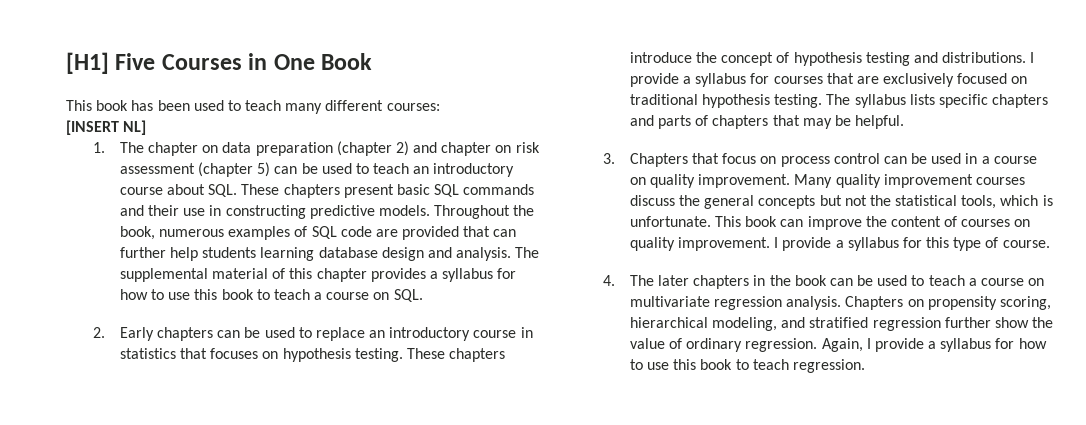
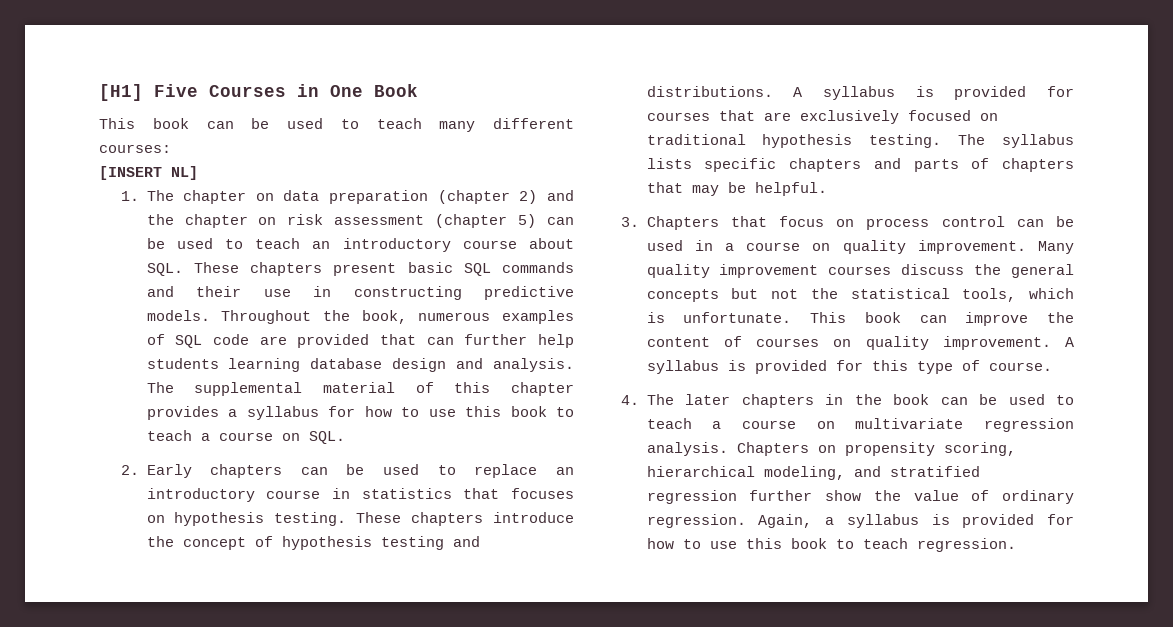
[131,100,190,111] has been -> [206,118,270,129] can be
(438, 147) none -> [146,214,174,225] the
[1030,52,1035,63] [629,73,747,87] I provide a syllabus -> [793,86,1027,100] A syllabus is provided
[774,237,899,251] I provide a syllabus -> [1065,337,1074,347] [646,360,827,374] A syllabus is provided
[866,338,992,352] I provide a syllabus -> [825,514,1035,528] a syllabus is provided

